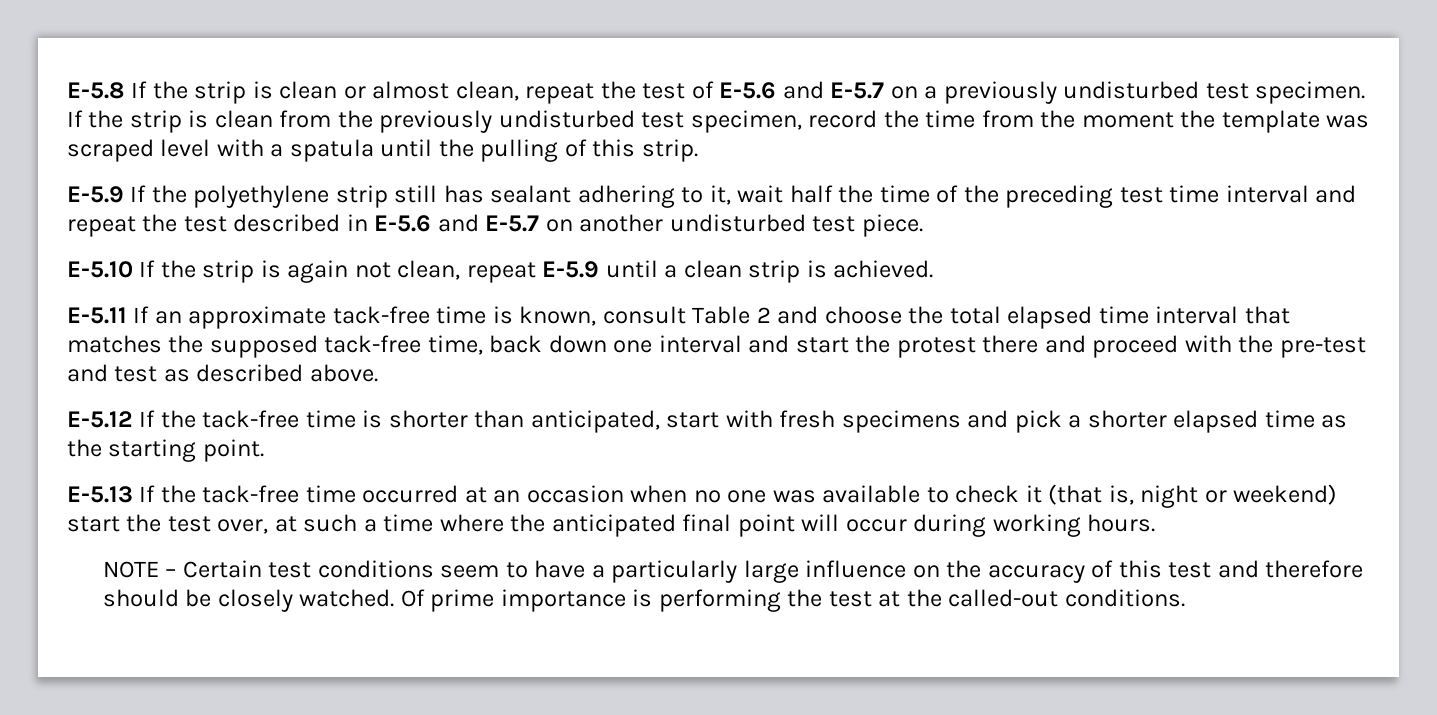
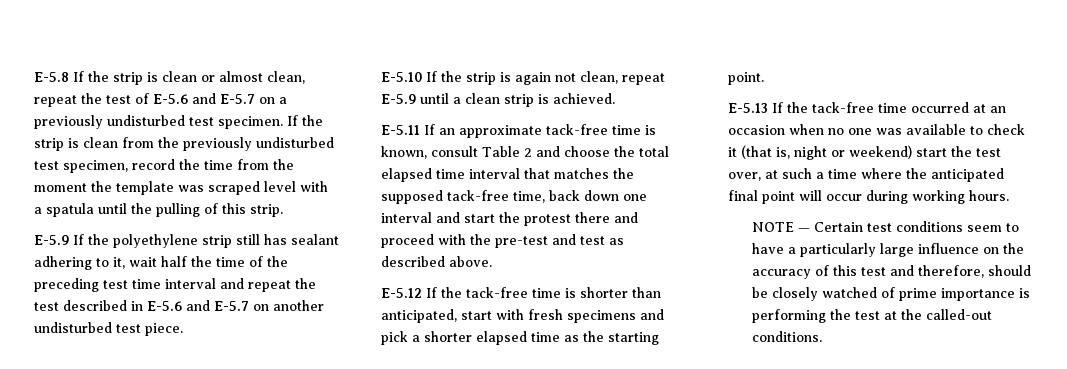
[165,569,177,577] – -> [797,228,810,232] —
[1265,560,1364,578] therefore -> [917,265,984,278] therefore,
[299,589,425,607] watched. Of -> [821,287,895,298] watched of

